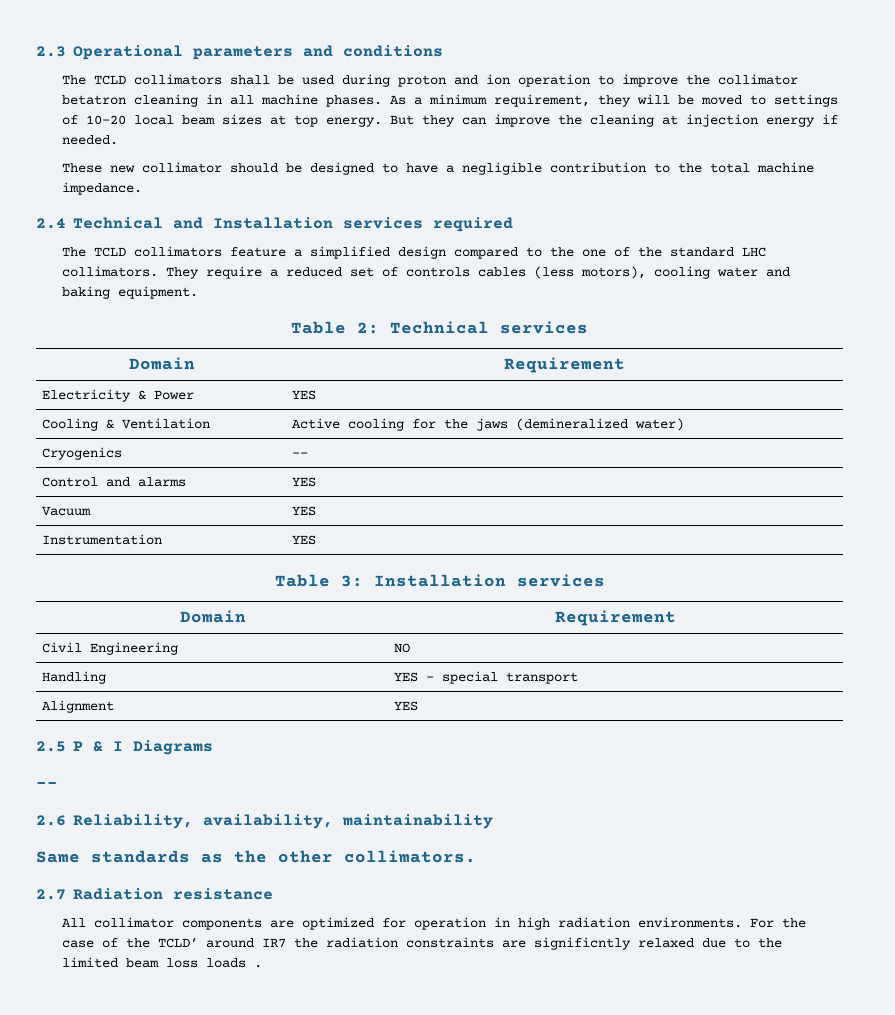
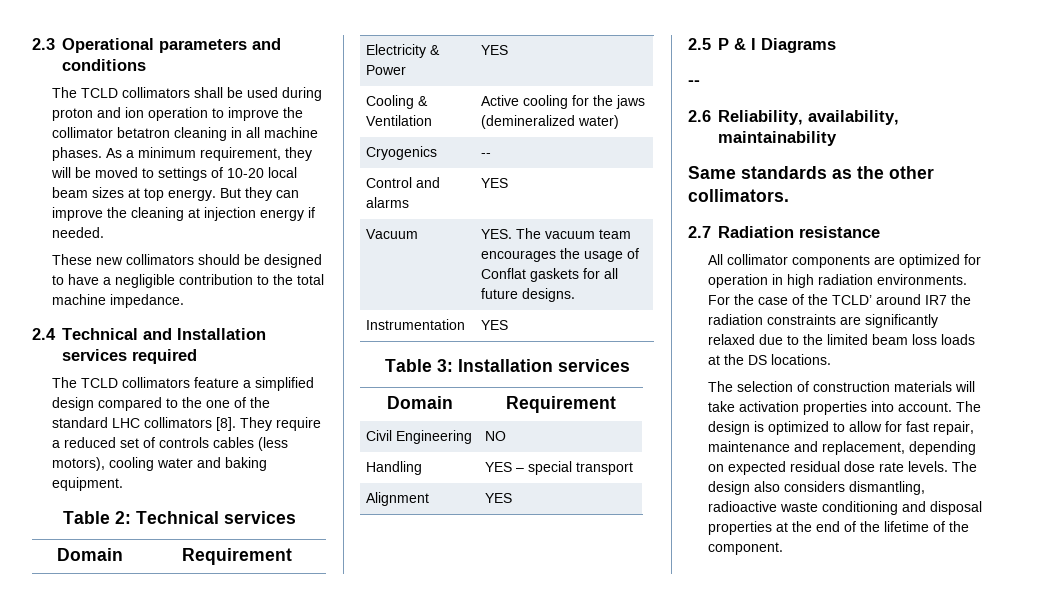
[142,162,223,173] collimator -> [125,254,194,265] collimators
[62,266,159,277] collimators. -> [143,417,236,431] collimators [8].
[291,506,316,516] YES -> [480,228,631,239] [480,248,639,262] [480,268,618,282] [480,288,575,302] YES. The vacuum team encourages the usage of Conflat gaskets for all future designs.
[534,937,632,950] significntly -> [864,314,938,328] significantly
[254,964,263,968] . -> [707,354,831,365] [707,381,975,392] [707,401,981,415] [707,421,974,435] [707,441,976,455] [707,461,977,475] [707,481,925,495] [707,501,982,515] [707,521,969,535] [707,542,783,555] at the DS locations. // The selection of construction materials will take activation properties into account. The design is optimized to allow for fast repair, maintenance and replacement, depending on expected residual dose rate levels. The design also considers dismantling, radioactive waste conditioning and disposal properties at the end of the lifetime of the component.

